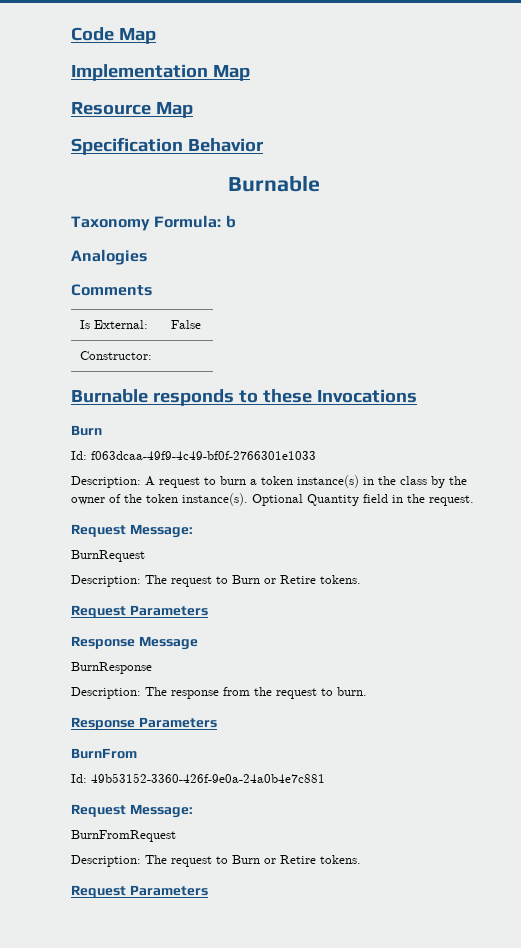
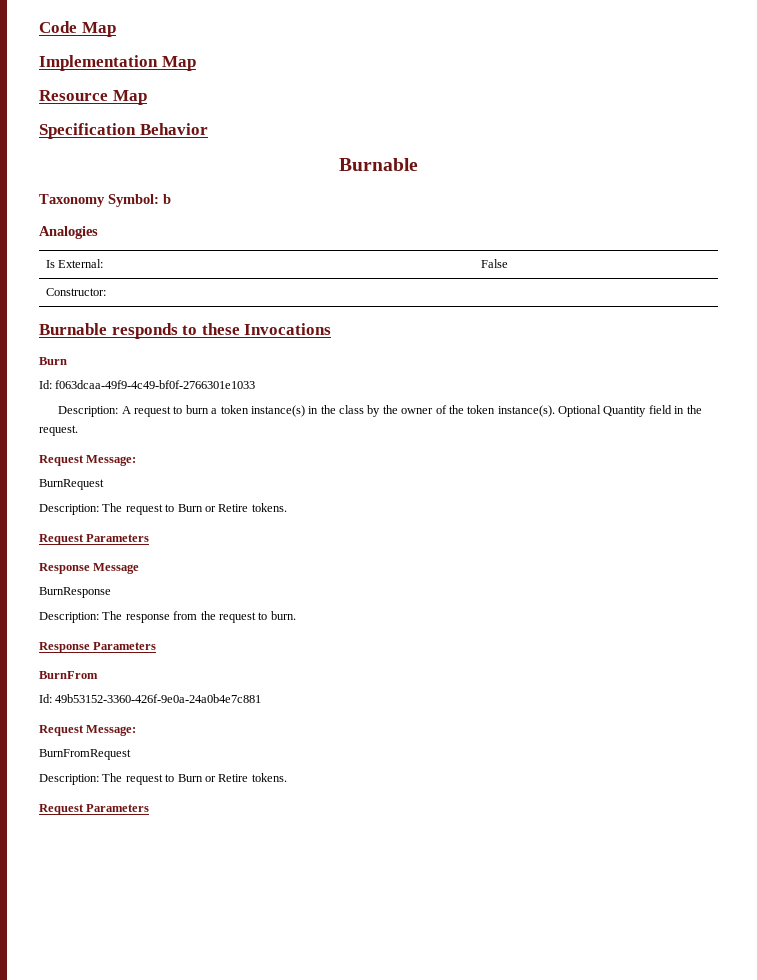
[154,215,222,228] Formula: -> [108,194,159,207] Symbol:
[71,284,152,296] // Comments -> (98, 232) none

